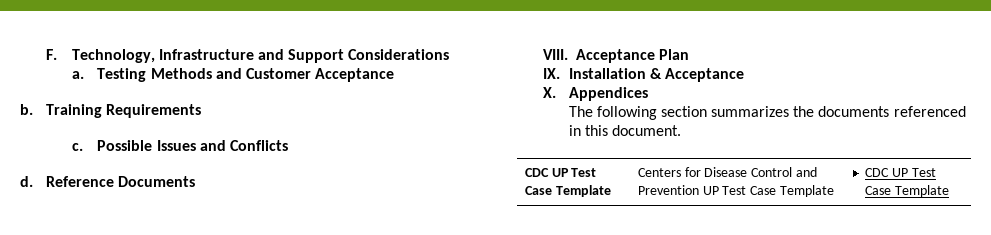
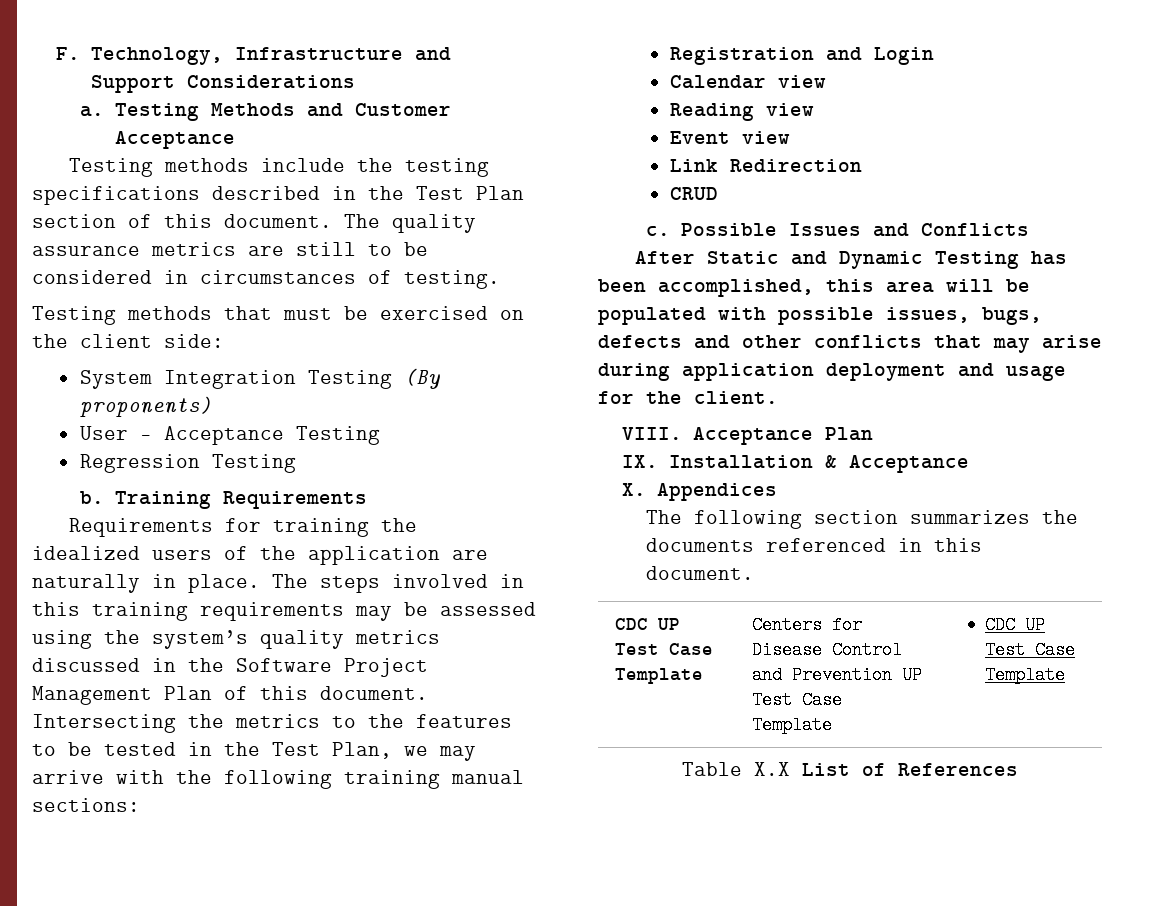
[20,104,201,118] b. Training Requirements -> [69,158,490,177] [32,186,524,205] [32,214,476,233] [32,242,428,256] [32,270,500,289] [32,306,524,325] [32,334,224,348] [79,368,440,389] [79,396,212,417] [79,426,380,445] [79,454,296,473] [80,491,368,509] [69,518,418,537] [32,546,488,565] [32,574,524,593] [32,602,536,621] [32,630,440,649] [32,658,428,677] [32,686,428,705] [32,714,512,733] [32,742,476,761] [32,770,524,789] [32,798,140,812] [669,47,934,65] [669,75,826,89] [669,103,814,121] [669,131,790,144] [669,159,862,172] [669,187,718,200] Testing methods include the testing specifications described in the Test Plan section of this document. The quality assurance metrics are still to be considered in circumstances of testing. // Testing methods that must be exercised on the client side: // System Integration Testing (By proponents) // User – Acceptance Testing // Regression Testing // b. Training Requirements // Requirements for training the idealized users of the application are naturally in place. The steps involved in this training requirements may be assessed using the system’s quality metrics discussed in the Software Project Management Plan of this document. Intersecting the metrics to the features to be tested in the Test Plan, we may arrive with the following training manual sections: // Registration and Login // Calendar view // Reading view // Event view // Link Redirection // CRUD
[20,176,195,187] d. Reference Documents -> [635,251,1068,269] [598,279,1030,297] [598,307,1042,325] [598,335,1102,353] [598,363,1066,381] [598,391,778,404] After Static and Dynamic Testing has been accomplished, this area will be populated with possible issues, bugs, defects and other conflicts that may arise during application deployment and usage for the client.
(949, 191) none -> [682,762,1018,776] // Table X.X List of References

